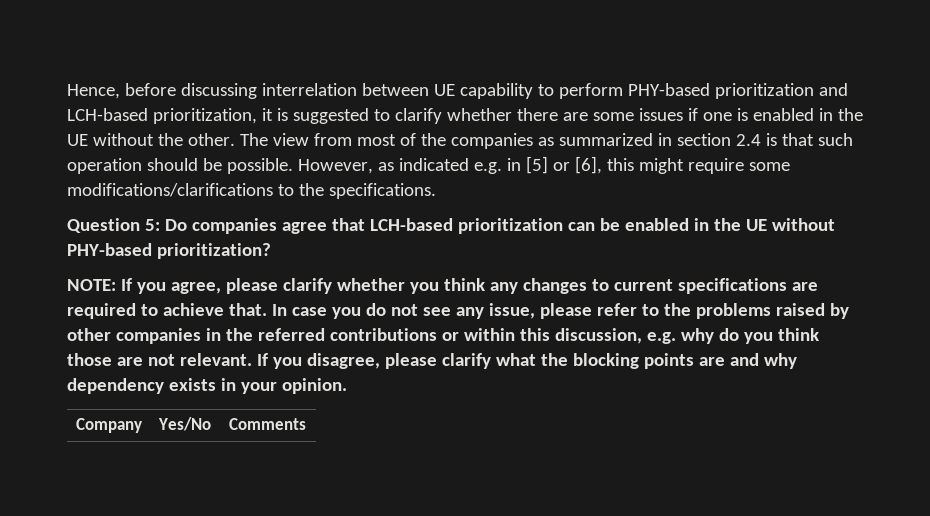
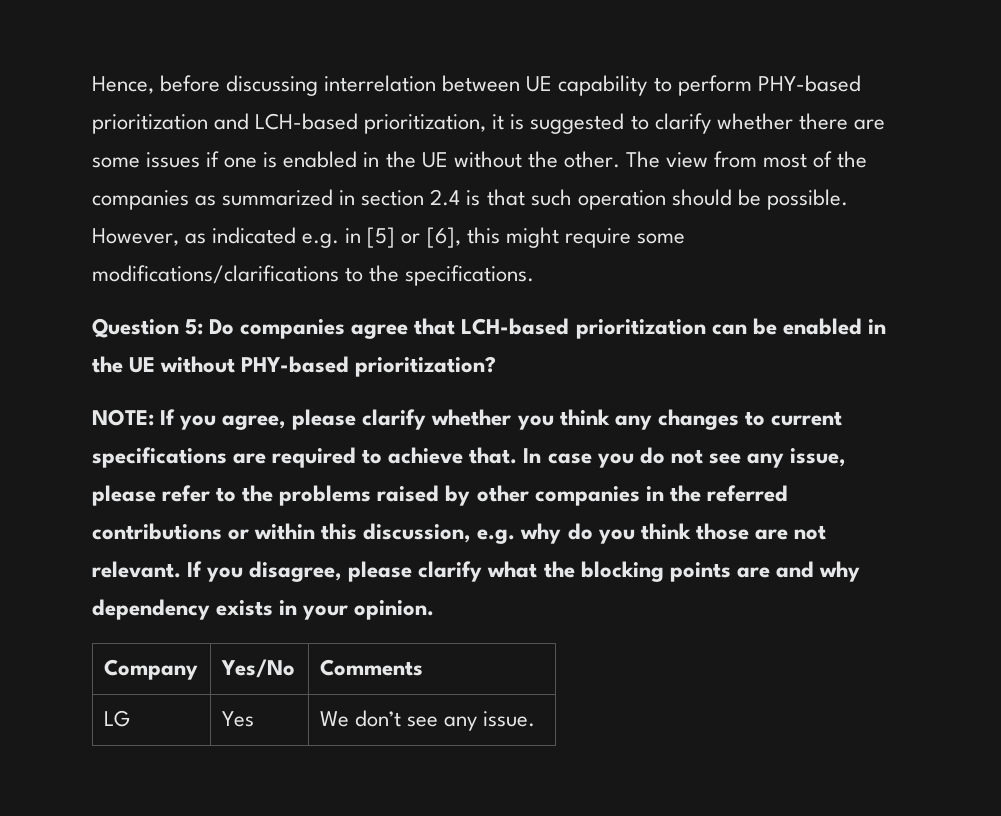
(306, 424) none -> [103,710,130,727] [221,711,254,727] [319,710,536,731] // LG | Yes | We don’t see any issue.

